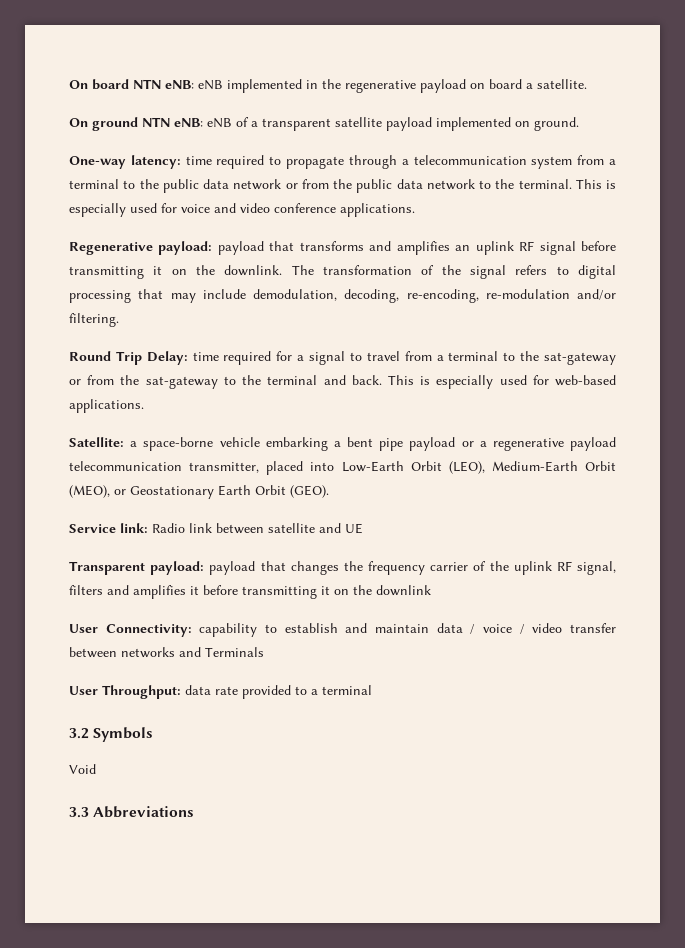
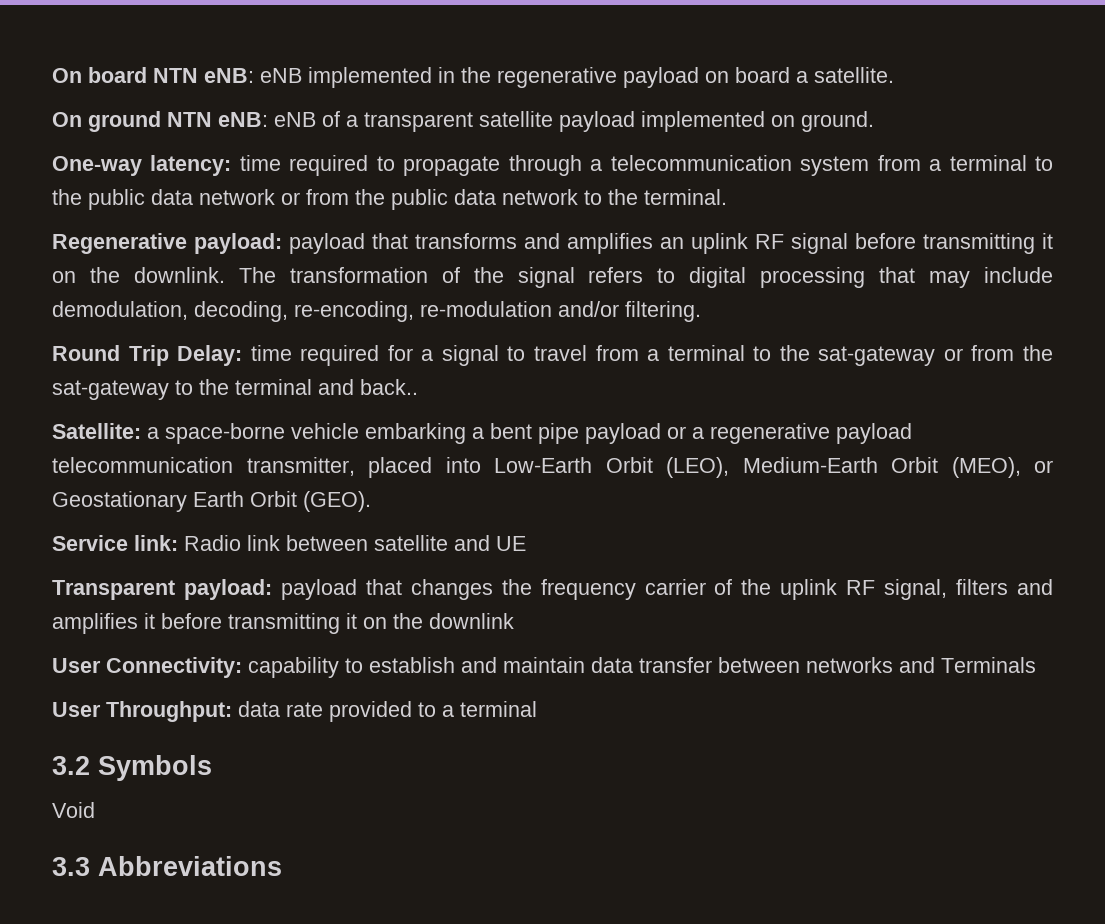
[575,179,616,189] [69,203,415,217] This is especially used for voice and video conference applications. -> (727, 197) none
[351,375,616,389] [69,399,144,413] back. This is especially used for web-based applications. -> [360,379,418,395] back..
[470,623,563,634] / voice / video -> (633, 665) none

